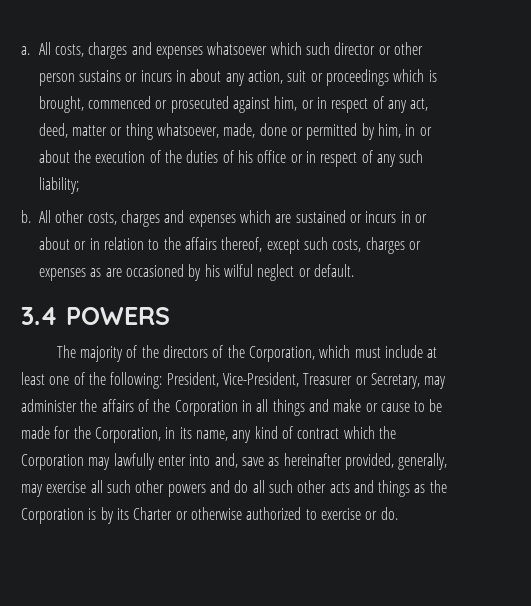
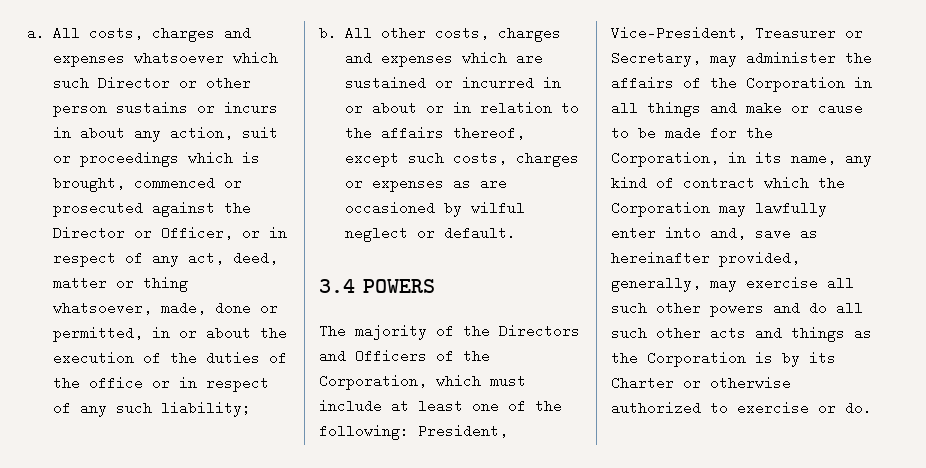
[334,42,376,55] director -> [98,76,171,90] Director
[274,96,298,111] him, -> [224,201,252,215] [53,226,234,240] the Director or Officer,
[306,123,401,140] permitted by him, -> [53,326,144,342] permitted,
[238,150,254,163] his -> [53,376,81,390] the
[365,211,397,223] incurs -> [462,76,535,90] incurred
[204,264,220,277] his -> (463, 209) none
[162,345,208,358] directors -> [499,324,580,338] [319,349,427,363] Directors and Officers

